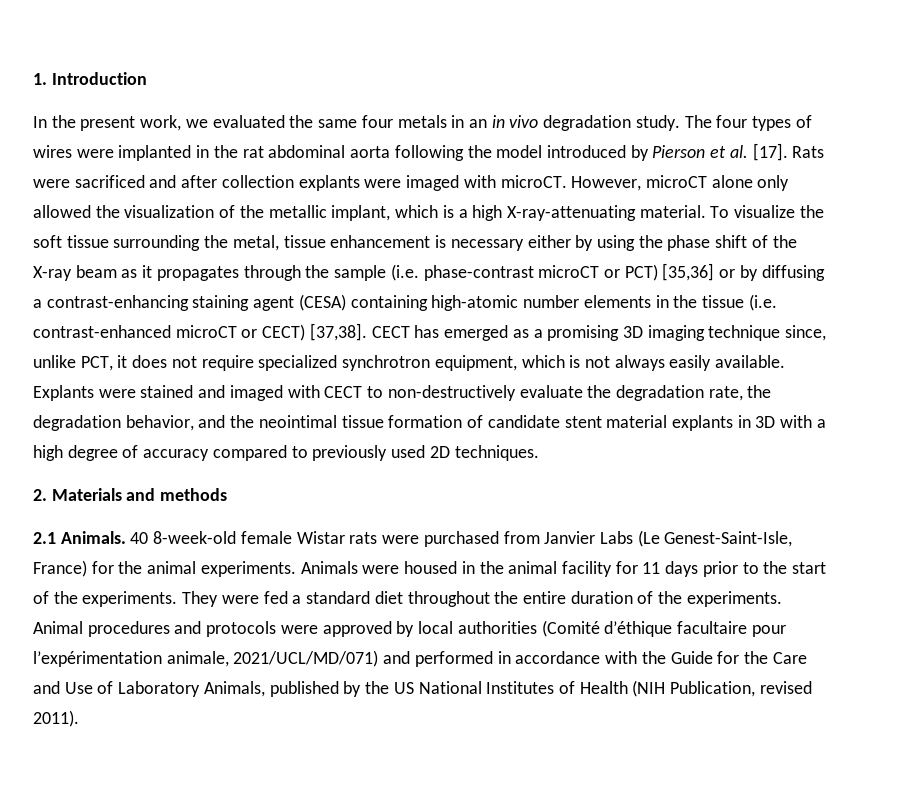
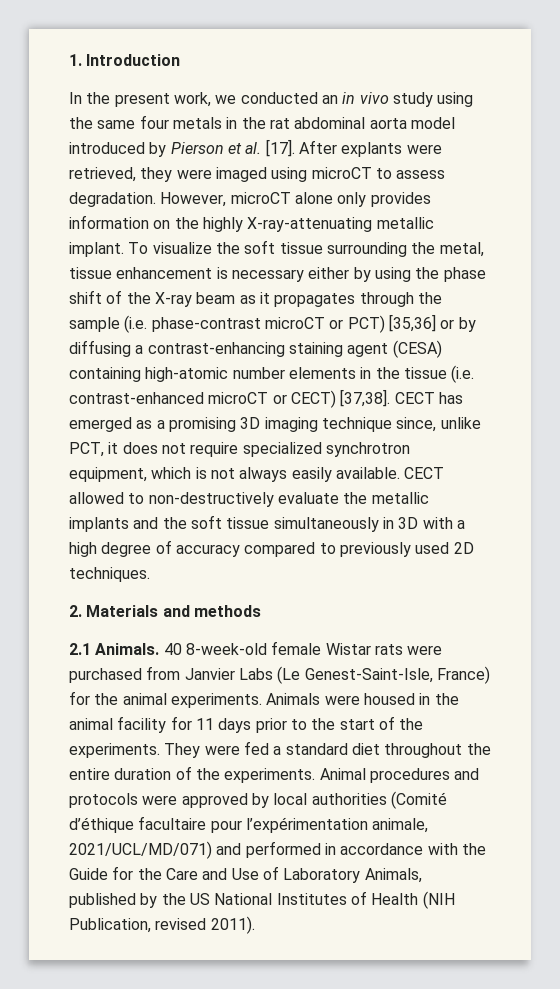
[212,115,285,128] evaluated -> [240,92,474,107] conducted an in vivo study using
[468,115,812,131] [33,145,210,161] an in vivo degradation study. The four types of wires were implanted in -> (238, 123) none
[394,145,492,161] following the -> (407, 123) none
[792,146,825,158] [33,175,790,191] [33,205,706,221] Rats were sacrificed and after collection explants were imaged with microCT. However, microCT alone only allowed the visualization of the metallic implant, which is a high X-ray-attenuating material. -> [298,140,442,157] [69,167,446,182] [69,192,431,207] [69,215,434,232] [69,242,124,257] After explants were retrieved, they were imaged using microCT to assess degradation. However, microCT alone only provides information on the highly X-ray-attenuating metallic implant.
[33,385,772,401] [33,415,733,431] Explants were stained and imaged with CECT to non-destructively evaluate the degradation rate, the degradation behavior, and the neointimal tissue formation of candidate stent material explants -> [404,467,445,479] [69,492,429,507] [69,515,379,532] CECT allowed to non-destructively evaluate the metallic implants and the soft tissue simultaneously

